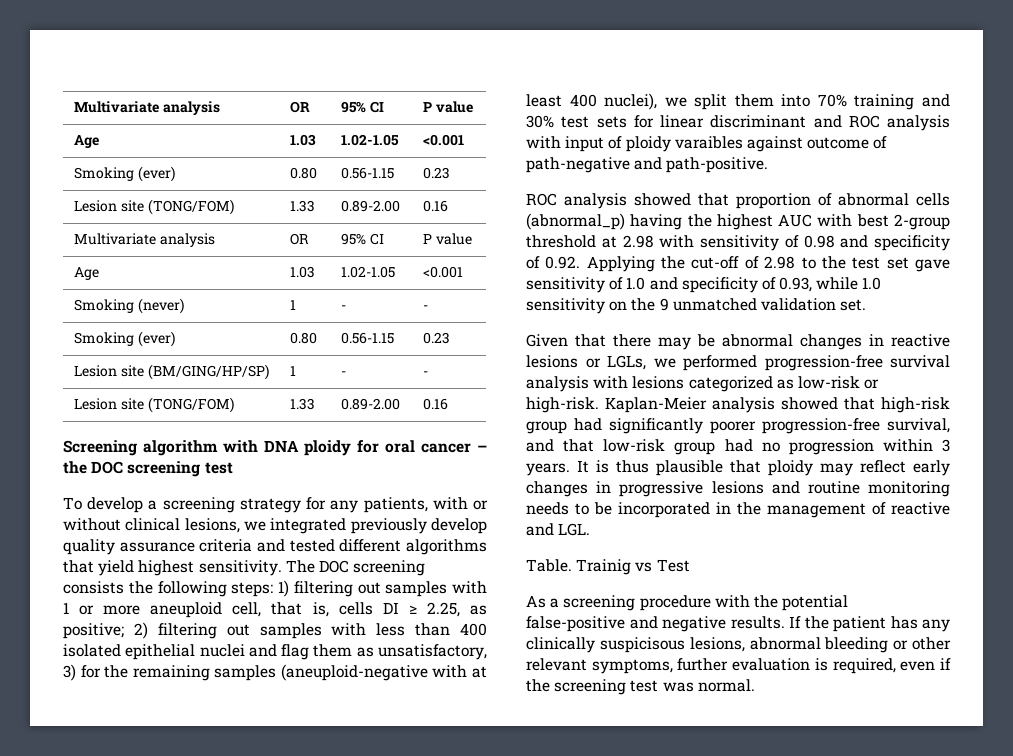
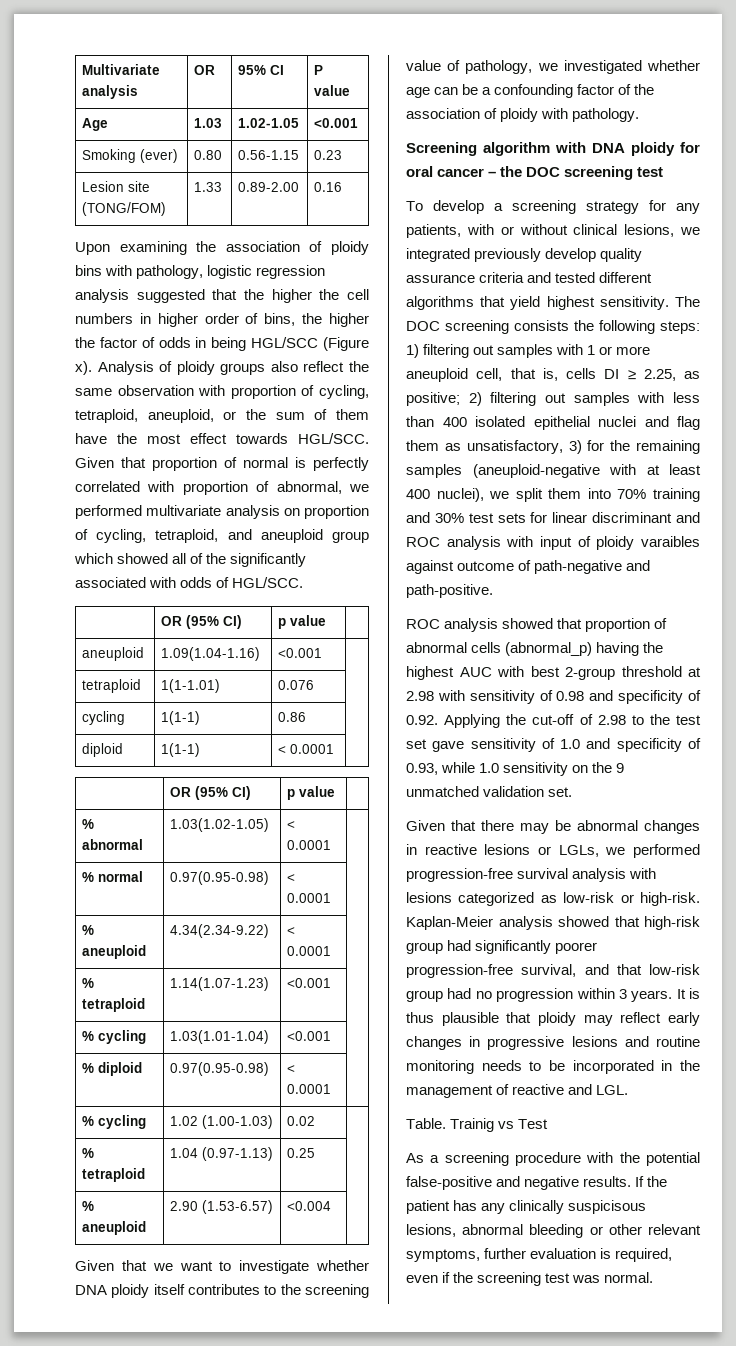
[74,233,215,247] [290,233,310,245] [341,233,384,245] [423,233,472,245] [74,267,100,280] [290,266,316,278] [341,266,396,278] [423,266,464,278] [74,298,184,314] [290,300,297,310] [341,305,347,310] [423,305,429,310] [74,331,175,347] [290,332,318,344] [341,332,395,344] [423,332,451,344] [74,364,269,380] [290,366,297,376] [341,371,347,376] [423,371,429,376] [74,397,234,413] [290,398,316,410] [341,398,401,410] [423,398,449,410] // Multivariate analysis | OR | 95% CI | P value // Age | 1.03 | 1.02-1.05 | <0.001 // Smoking (never) | 1 | - | - // Smoking (ever) | 0.80 | 0.56-1.15 | 0.23 // Lesion site (BM/GING/HP/SP) | 1 | - | - // Lesion site (TONG/FOM) | 1.33 | 0.89-2.00 | 0.16 -> [75,241,369,255] [75,265,326,279] [75,289,369,303] [75,313,369,327] [75,337,369,351] [75,361,370,375] [75,385,369,399] [75,409,369,423] [75,433,369,444] [75,457,369,471] [75,481,369,495] [75,505,369,519] [75,529,369,543] [74,553,307,567] [75,577,304,588] [161,615,243,629] [278,615,327,629] [82,647,145,661] [161,647,261,661] [278,648,323,658] [82,679,142,693] [161,679,221,693] [278,680,315,690] [82,711,126,725] [161,711,201,725] [278,712,307,722] [82,743,124,757] [161,743,201,757] [278,744,335,754] [170,786,252,800] [287,786,336,800] [82,819,95,829] [82,839,144,850] [170,818,270,832] [287,821,296,829] [287,840,332,850] [82,871,144,882] [170,871,270,885] [287,874,296,882] [287,893,332,903] [82,925,95,935] [82,945,147,959] [170,924,270,938] [287,927,296,935] [287,946,332,956] [82,978,95,988] [82,998,146,1012] [170,977,270,991] [287,978,332,988] [82,1030,147,1044] [170,1030,270,1044] [287,1031,332,1041] [82,1062,143,1076] [170,1062,270,1076] [287,1065,296,1073] [287,1084,332,1094] [82,1115,147,1129] [170,1115,274,1129] [287,1116,316,1126] [82,1148,95,1158] [82,1168,146,1182] [170,1147,274,1161] [287,1148,316,1158] [82,1201,95,1211] [82,1221,147,1235] [170,1200,274,1214] [287,1201,332,1211] [75,1260,369,1274] [75,1284,369,1298] [406,60,700,74] [406,84,655,98] [406,108,640,122] // Upon examining the association of ploidy bins with pathology, logistic regression analysis suggested that the higher the cell numbers in higher order of bins, the higher the factor of odds in being HGL/SCC (Figure x). Analysis of ploidy groups also reflect the same observation with proportion of cycling, tetraploid, aneuploid, or the sum of them have the most effect towards HGL/SCC. Given that proportion of normal is perfectly correlated with proportion of abnormal, we performed multivariate analysis on proportion of cycling, tetraploid, and aneuploid group which showed all of the significantly associated with odds of HGL/SCC. // | OR (95% CI) | p value | // aneuploid | 1.09(1.04-1.16) | <0.001 | // tetraploid | 1(1-1.01) | 0.076 | // cycling | 1(1-1) | 0.86 | // diploid | 1(1-1) | < 0.0001 | // | OR (95% CI) | p value | // % abnormal | 1.03(1.02-1.05) | < 0.0001 | // % normal | 0.97(0.95-0.98) | < 0.0001 | // % aneuploid | 4.34(2.34-9.22) | < 0.0001 | // % tetraploid | 1.14(1.07-1.23) | <0.001 | // % cycling | 1.03(1.01-1.04) | <0.001 | // % diploid | 0.97(0.95-0.98) | < 0.0001 | // % cycling | 1.02 (1.00-1.03) | 0.02 | // % tetraploid | 1.04 (0.97-1.13) | 0.25 | // % aneuploid | 2.90 (1.53-6.57) | <0.004 | // Given that we want to investigate whether DNA ploidy itself contributes to the screening value of pathology, we investigated whether age can be a confounding factor of the association of ploidy with pathology.

